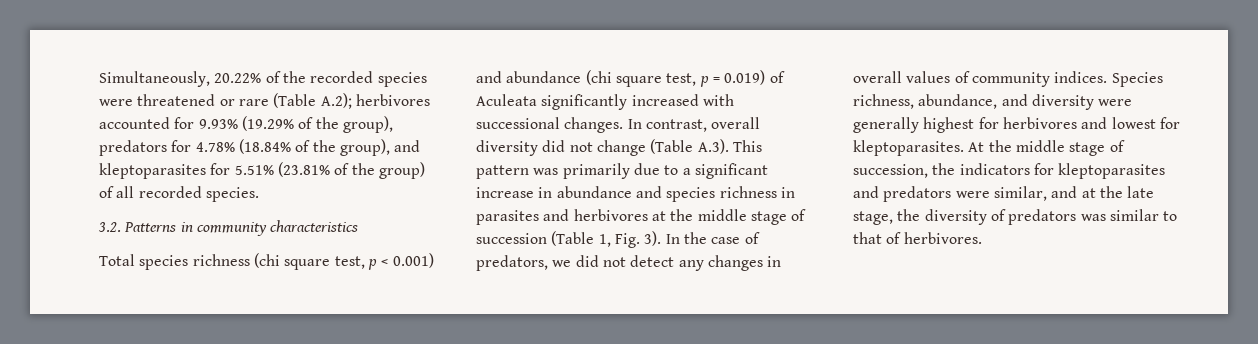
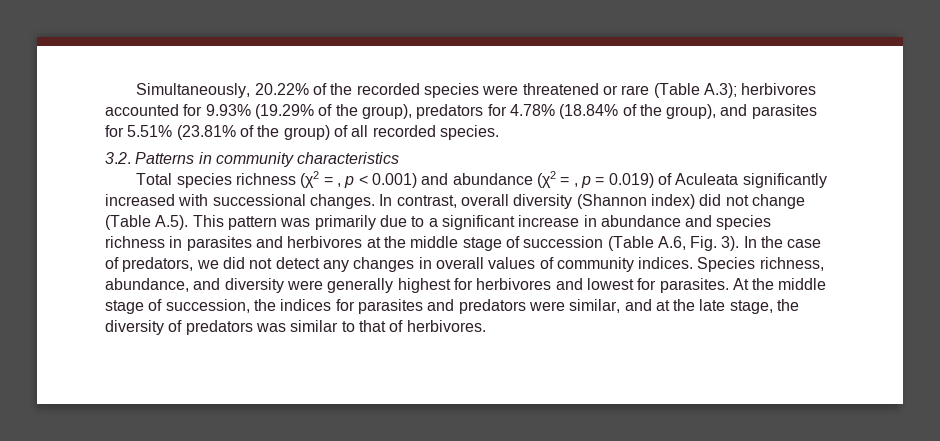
[320,93,352,109] A.2); -> [703,83,737,98] A.3);
[99,163,206,179] kleptoparasites -> [751,104,817,119] parasites
[253,253,365,270] (chi square test, -> [300,171,342,188] (χ2 = ,
[585,70,697,87] (chi square test, -> [536,171,578,188] (χ2 = ,
(538, 148) none -> [576,194,695,209] (Shannon index)
[697,139,729,154] A.3). -> [155,215,189,230] A.5).
[598,234,611,247] 1, -> [657,236,686,250] A.6,
[853,140,964,156] kleptoparasites. -> [659,278,729,293] parasites.
[959,163,1166,179] indicators for kleptoparasites -> [280,299,423,314] indices for parasites

